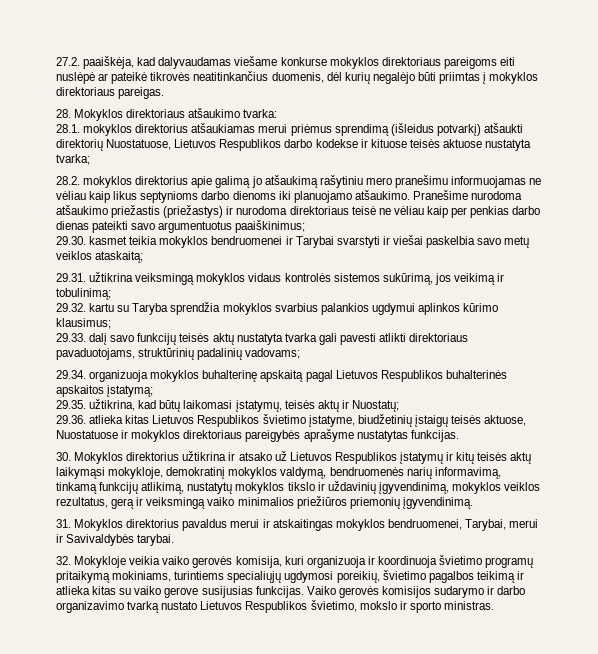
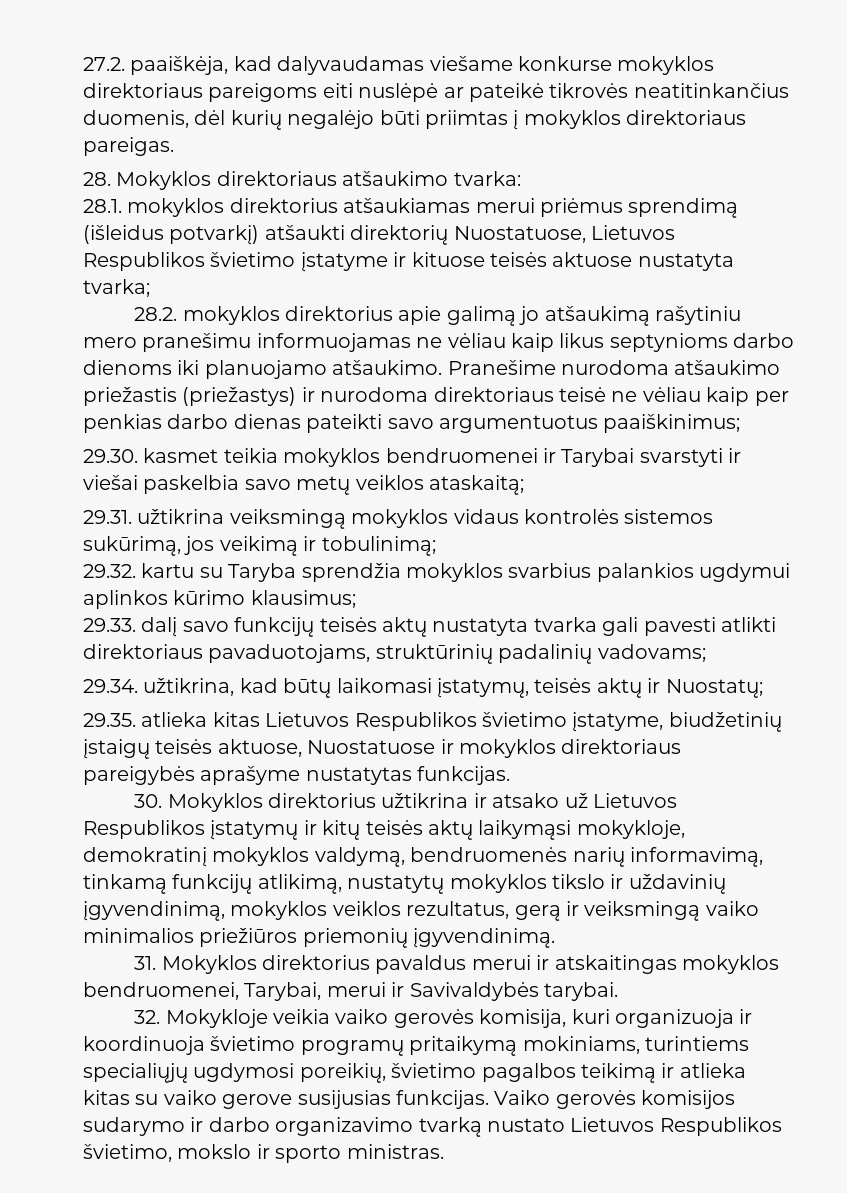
[284,139,358,148] darbo kodekse -> [210,252,388,272] švietimo įstatyme
[89,370,507,382] [56,385,154,397] [56,400,86,409] organizuoja mokyklos buhalterinę apskaitą pagal Lietuvos Respublikos buhalterinės apskaitos įstatymą; // 29.35. -> (138, 686) none
[56,415,86,424] 29.36. -> [83,713,136,727] 29.35.

